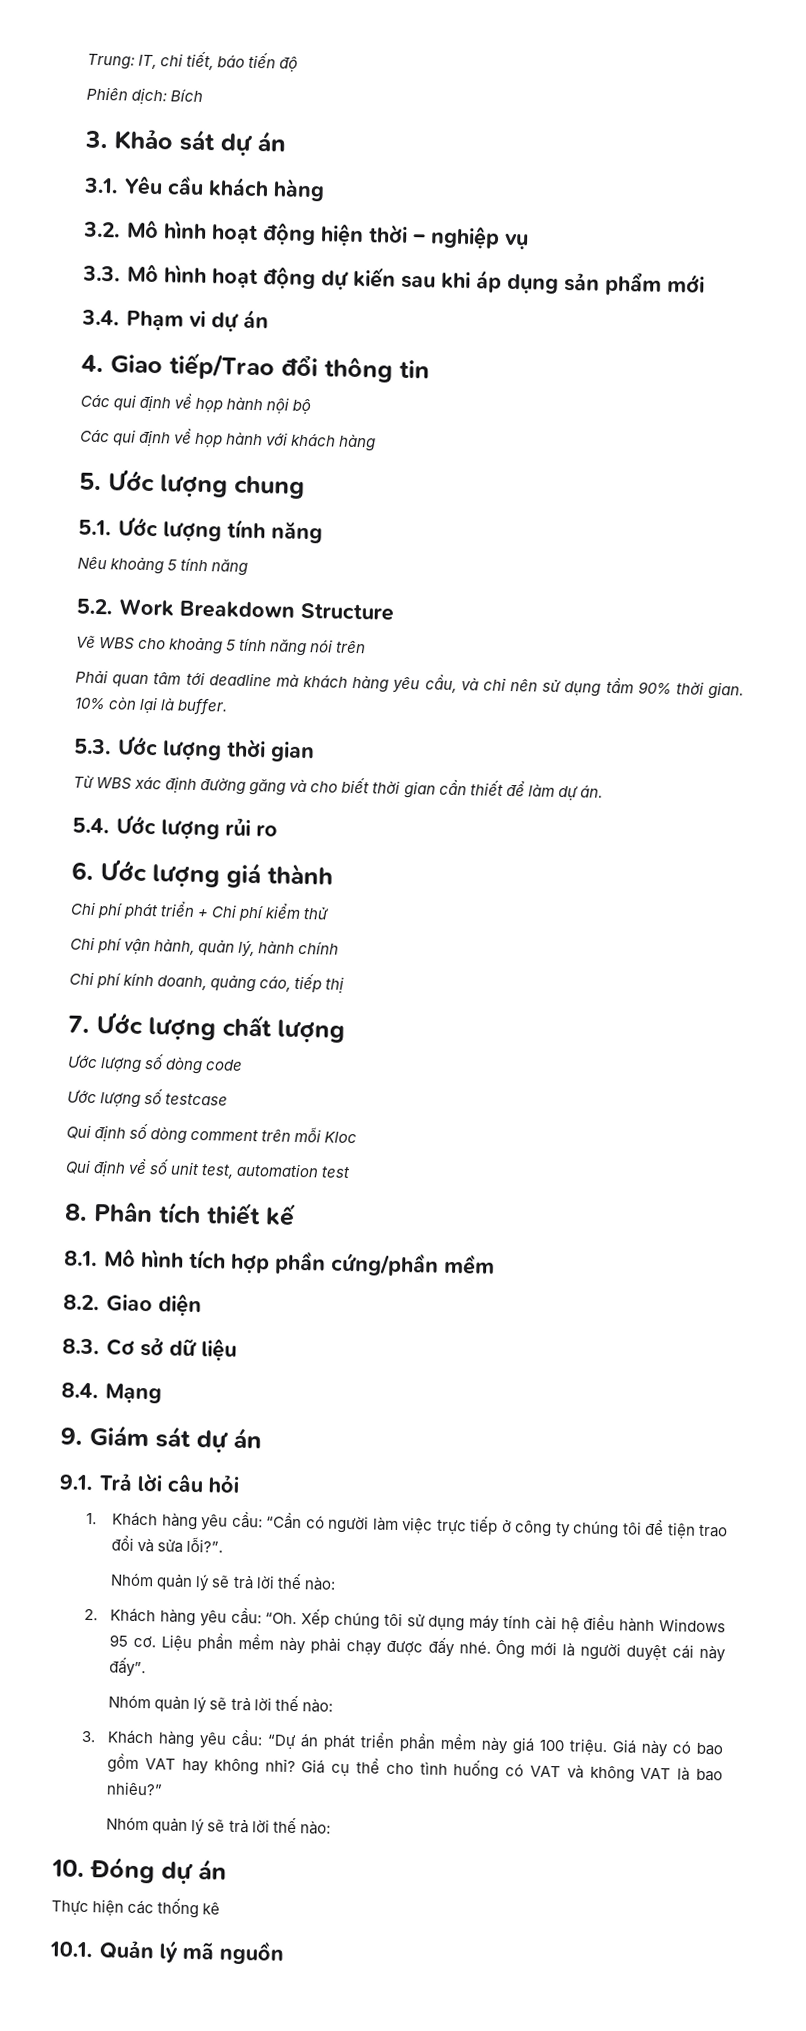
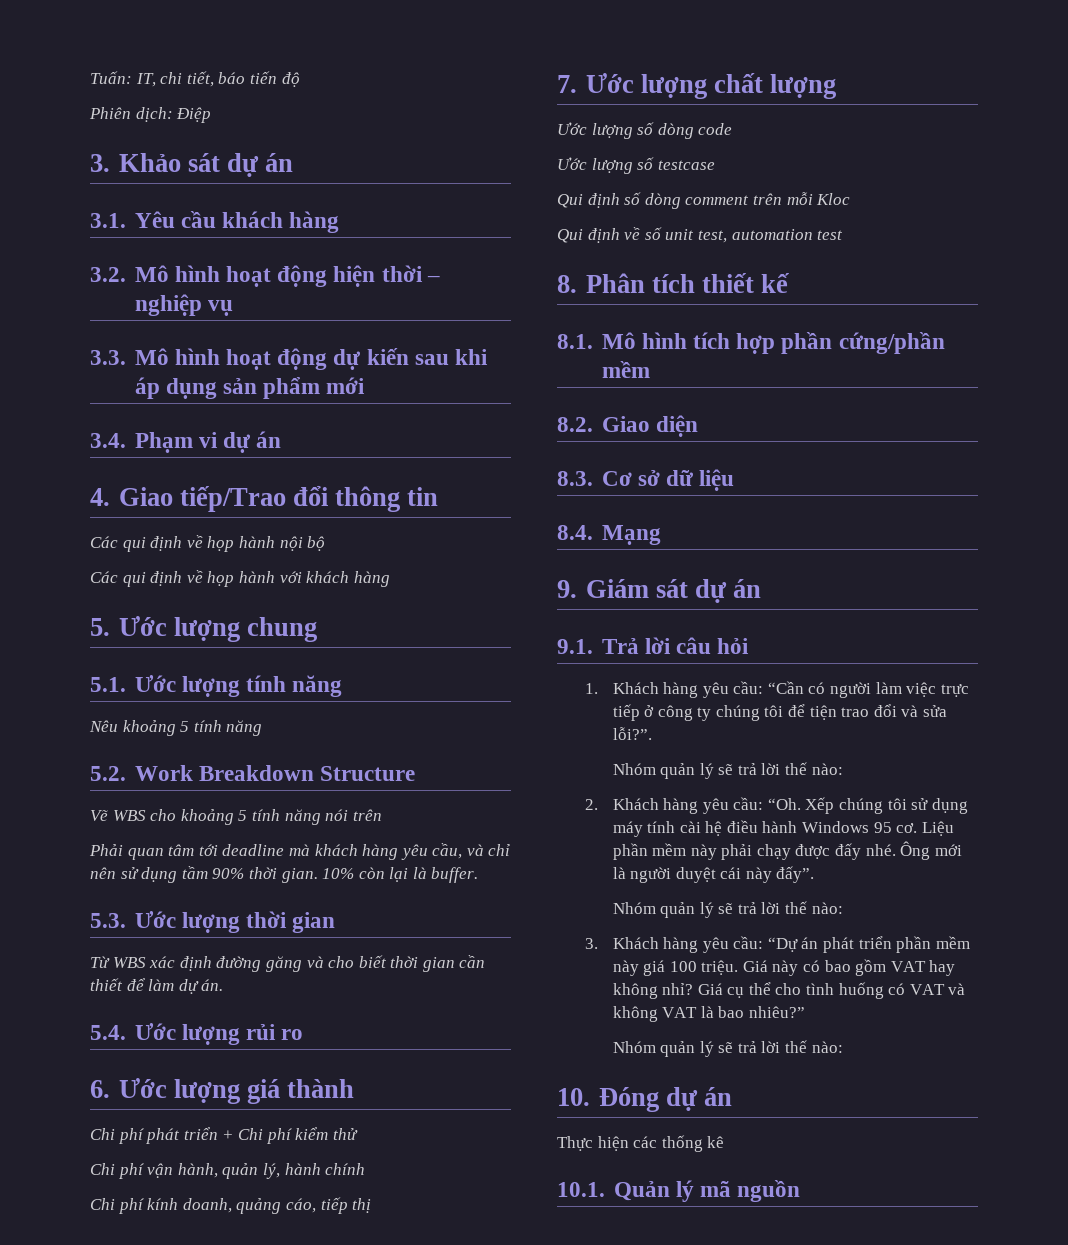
[87,53,135,70] Trung: -> [90,71,132,84] Tuấn:
[170,88,204,102] Bích -> [176,107,212,123] Điệp

